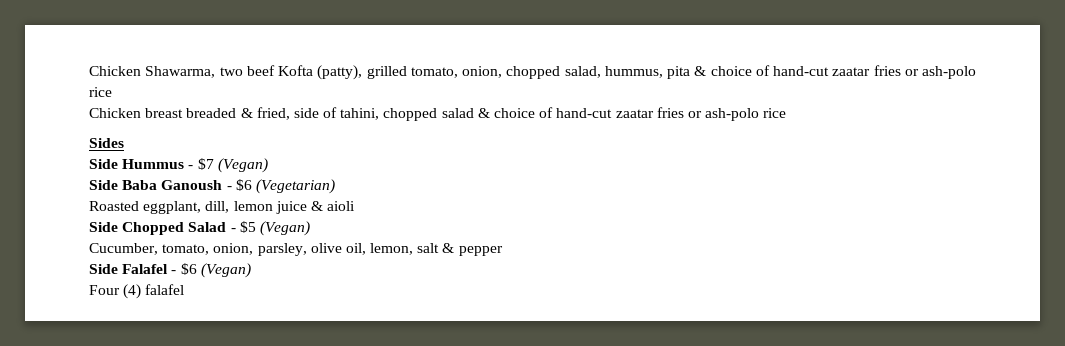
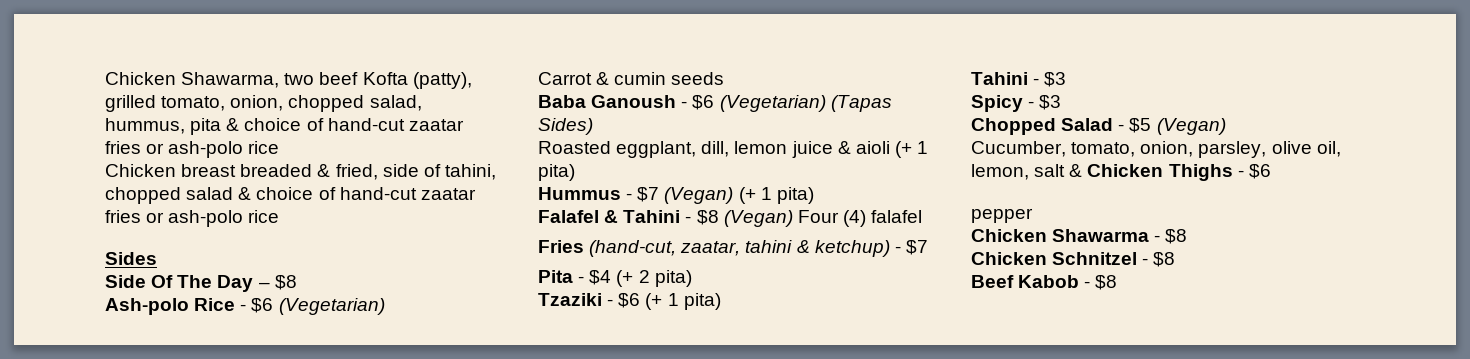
[122,158,268,173] [89,180,118,190] Hummus - $7 (Vegan) // Side -> [151,275,297,292] [105,298,385,315] [538,72,725,85] Of The Day – $8 // Ash-polo Rice - $6 (Vegetarian) // Carrot & cumin seeds //
(335, 186) none -> [830,95,892,112] [538,118,593,135] (Tapas Sides)
[89,222,118,232] // Side -> [894,141,929,158] [538,164,575,181] [538,187,814,204] [538,210,923,227] [538,240,928,257] [538,270,692,287] [538,293,721,310] [971,72,1067,87] [971,95,1062,112] (+ 1 pita) // Hummus - $7 (Vegan) (+ 1 pita) // Falafel & Tahini - $8 (Vegan) Four (4) falafel // Fries (hand-cut, zaatar, tahini & ketchup) - $7 // Pita - $4 (+ 2 pita) // Tzaziki - $6 (+ 1 pita) // Tahini - $3 // Spicy - $3 //
[458,246,503,256] [89,263,251,278] [89,284,185,299] pepper // Side Falafel - $6 (Vegan) // Four (4) falafel -> [1087,164,1271,181] [971,208,1033,223] [971,229,1188,244] [971,252,1176,267] [971,275,1118,290] Chicken Thighs - $6 // pepper // Chicken Shawarma - $8 // Chicken Schnitzel - $8 // Beef Kabob - $8

